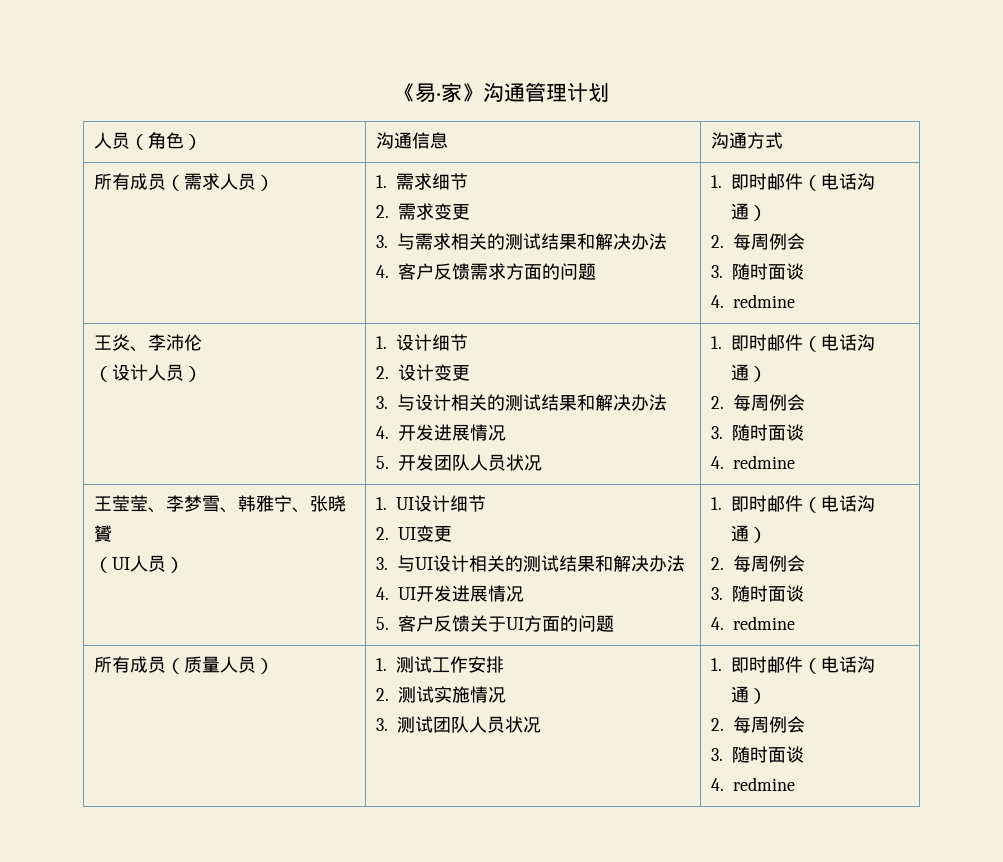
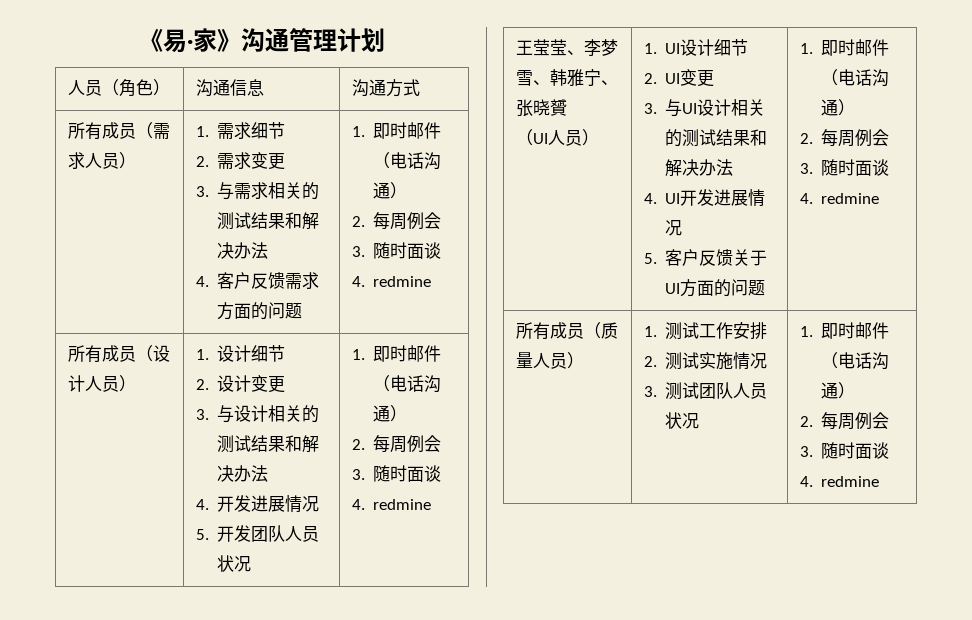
[94,334,203,352] 王炎、李沛伦 // -> [67,345,136,363] 所有成员

